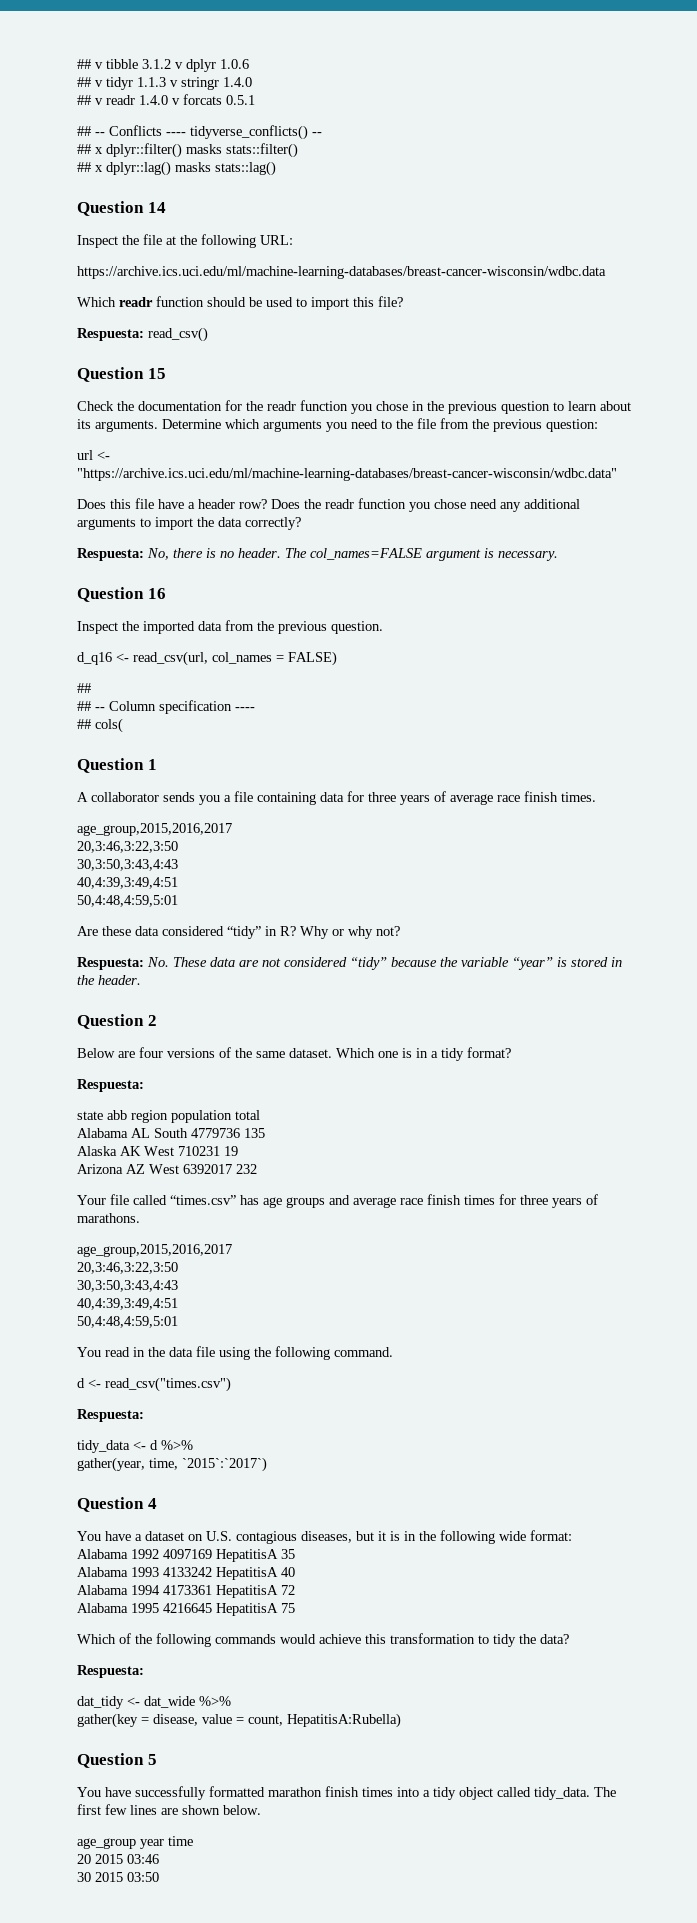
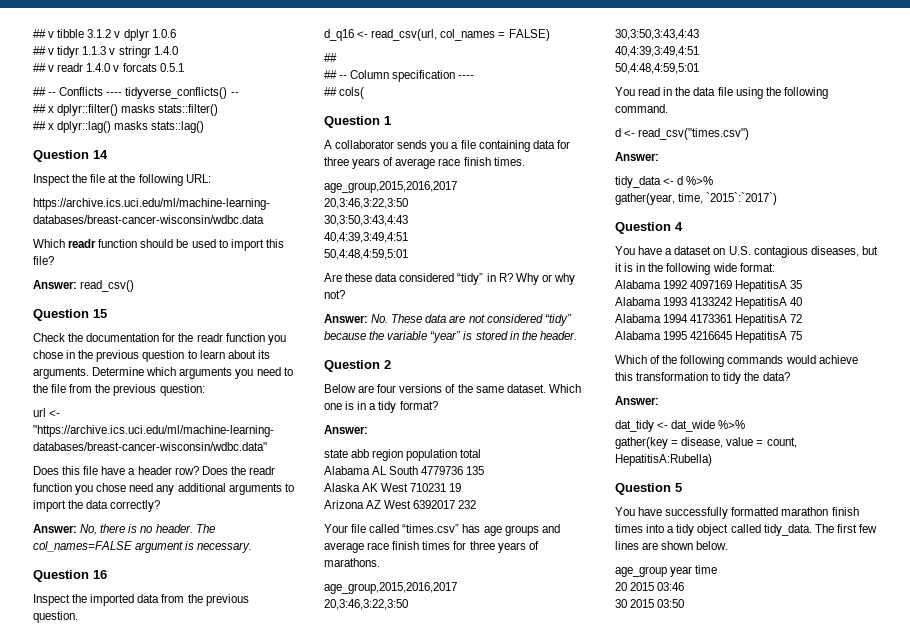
[77,328,144,341] Respuesta: -> [33,280,77,289] Answer:
[77,548,144,561] Respuesta: -> [33,524,77,533] Answer:
[77,957,144,970] Respuesta: -> [324,314,368,323] Answer:
[77,1079,144,1092] Respuesta: -> [324,425,368,434] Answer:
[77,1409,144,1422] Respuesta: -> [615,152,659,161] Answer:
[77,1665,144,1678] Respuesta: -> [615,396,659,405] Answer:

